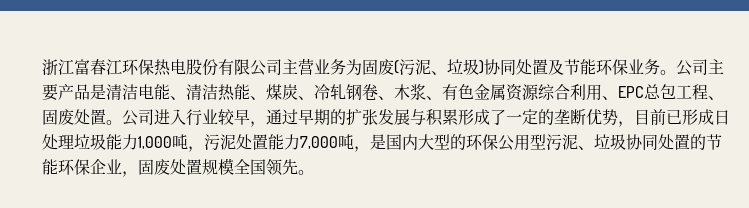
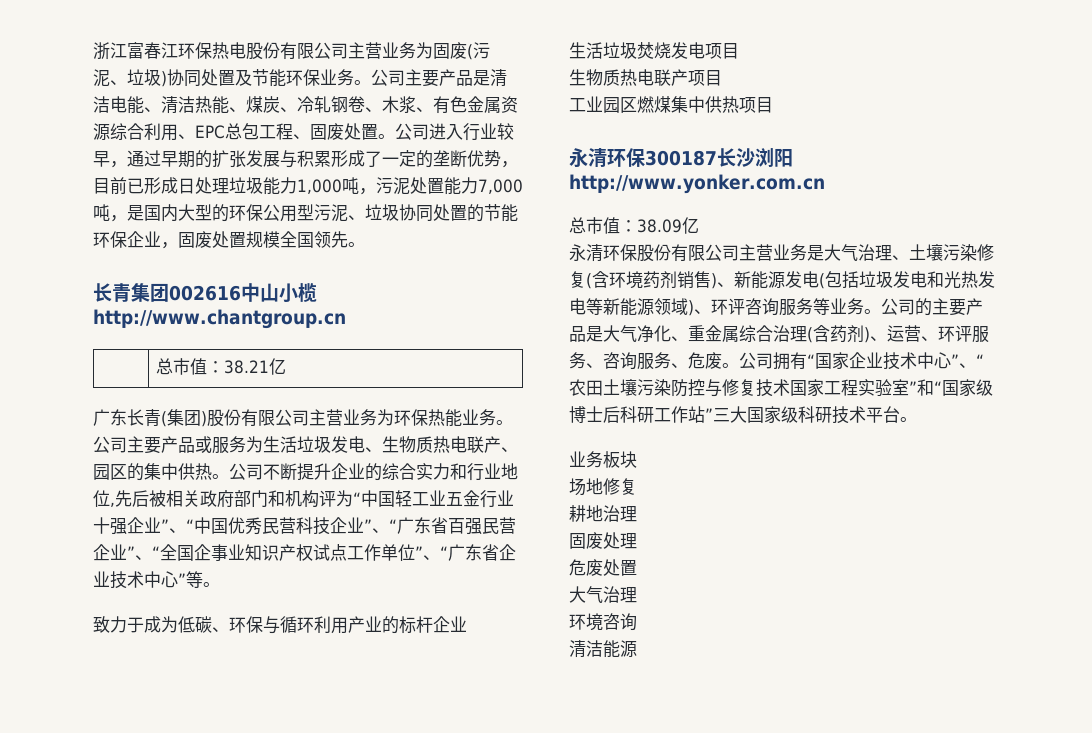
(314, 172) none -> [93,283,317,303] [93,309,346,329] [156,358,287,375] [93,409,513,427] [93,436,518,454] [93,463,518,481] [93,490,514,508] [93,517,516,535] [93,544,516,561] [93,571,220,589] [93,616,467,634] [569,42,739,59] [569,69,722,86] [569,96,773,113] [569,148,793,167] [569,174,825,194] [569,217,699,234] [569,244,994,262] [569,271,995,289] [569,298,983,316] [569,325,989,343] [569,352,984,370] [569,379,993,397] [569,406,917,424] [569,451,637,468] [569,478,637,496] [569,505,637,522] [569,532,637,549] [569,559,637,576] [569,586,637,603] [569,613,637,631] [569,640,637,658] // 长青集团002616中山小榄http://www.chantgroup.cn // | 总市值：38.21亿 // 广东长青(集团)股份有限公司主营业务为环保热能业务。公司主要产品或服务为生活垃圾发电、生物质热电联产、园区的集中供热。公司不断提升企业的综合实力和行业地位,先后被相关政府部门和机构评为“中国轻工业五金行业十强企业”、“中国优秀民营科技企业”、“广东省百强民营企业”、“全国企事业知识产权试点工作单位”、“广东省企业技术中心”等。 // 致力于成为低碳、环保与循环利用产业的标杆企业 // 生活垃圾焚烧发电项目 // 生物质热电联产项目 // 工业园区燃煤集中供热项目 // 永清环保300187长沙浏阳http://www.yonker.com.cn // 总市值：38.09亿 // 永清环保股份有限公司主营业务是大气治理、土壤污染修复(含环境药剂销售)、新能源发电(包括垃圾发电和光热发电等新能源领域)、环评咨询服务等业务。公司的主要产品是大气净化、重金属综合治理(含药剂)、运营、环评服务、咨询服务、危废。公司拥有“国家企业技术中心”、“农田土壤污染防控与修复技术国家工程实验室”和“国家级博士后科研工作站”三大国家级科研技术平台。 // 业务板块 // 场地修复 // 耕地治理 // 固废处理 // 危废处置 // 大气治理 // 环境咨询 // 清洁能源

